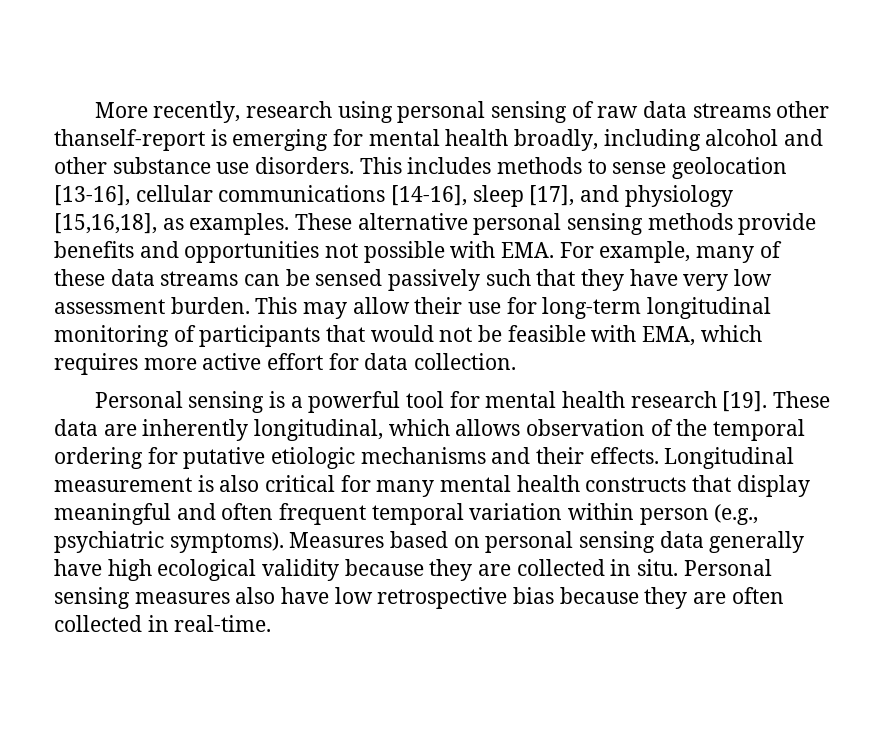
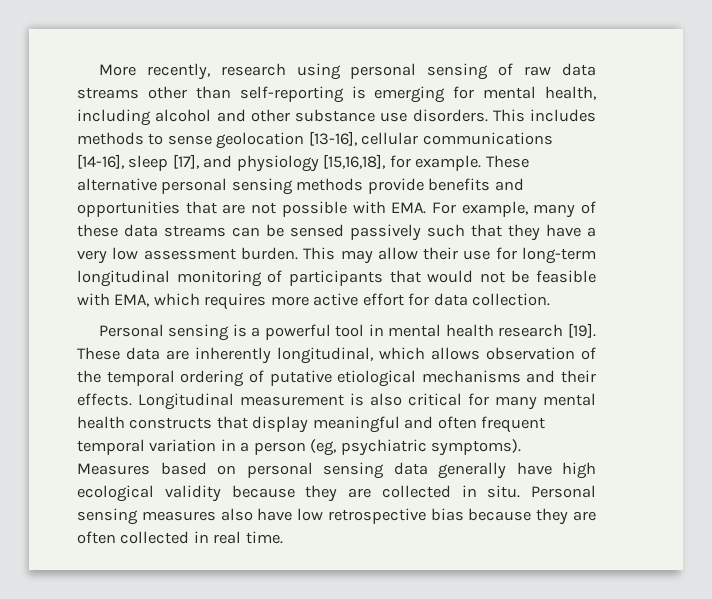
[54,129,205,151] thanself-report -> [195,86,344,103] than self-reporting
[445,129,599,151] health broadly, -> [545,86,596,100] health,
[162,213,290,235] as examples. -> [389,155,482,171] for example.
(320, 252) none -> [185,201,246,214] that are
(678, 277) none -> [587,227,596,237] a
[449,391,480,408] for -> [368,324,384,336] in
[147,447,356,469] for putative etiologic -> [248,370,417,387] of putative etiological
[568,503,759,525] within person (e.g., -> [220,439,337,456] in a person (eg,
[174,615,272,632] real-time. -> [213,531,283,544] real time.

